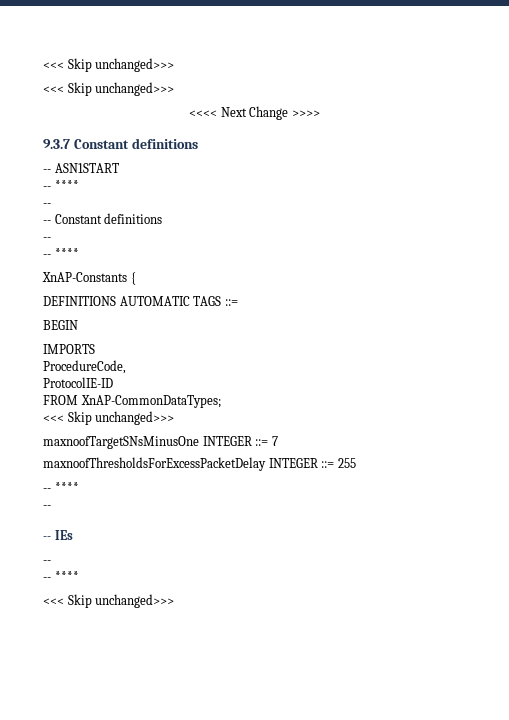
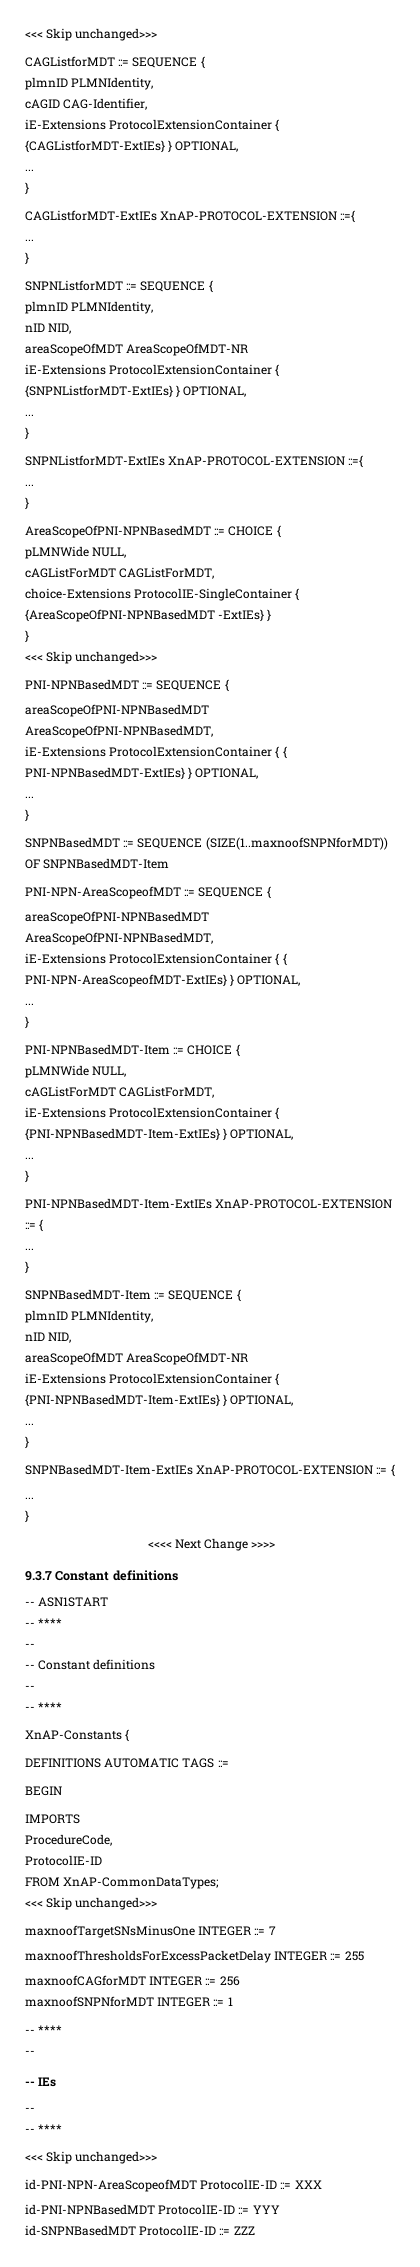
[43,58,175,72] [43,82,175,96] <<< Skip unchanged>>> // <<< Skip unchanged>>> -> [25,28,158,41] [25,56,205,69] [25,77,154,90] [25,98,148,110] [25,119,280,132] [25,140,239,153] [25,169,34,171] [25,182,29,195] [25,210,356,223] [25,239,34,241] [25,252,29,265] [25,280,213,293] [25,301,154,314] [25,323,72,334] [25,343,249,356] [25,364,280,377] [25,385,247,398] [25,414,34,416] [25,427,29,440] [25,455,364,468] [25,484,34,486] [25,497,29,510] [25,525,281,538] [25,546,127,559] [25,567,215,579] [25,588,300,601] [25,609,272,622] [25,630,29,643] [25,651,158,664] [25,679,229,692] [25,704,209,717] [25,725,213,738] [25,746,287,759] [25,767,259,780] [25,796,34,798] [25,809,29,822] [25,837,388,850] [25,858,170,869] [25,886,271,899] [25,911,209,924] [25,932,213,945] [25,953,287,966] [25,974,301,987] [25,1003,34,1005] [25,1016,29,1029] [25,1044,240,1057] [25,1065,127,1078] [25,1086,215,1098] [25,1107,280,1120] [25,1128,294,1141] [25,1157,34,1159] [25,1170,29,1183] [25,1198,393,1209] [25,1219,44,1232] [25,1248,34,1250] [25,1261,29,1274] [25,1289,241,1302] [25,1310,154,1323] [25,1332,72,1343] [25,1352,249,1365] [25,1373,280,1386] [25,1394,294,1407] [25,1423,34,1425] [25,1436,29,1449] [25,1464,395,1477] [25,1497,34,1499] [25,1510,29,1523] <<< Skip unchanged>>> // CAGListforMDT ::= SEQUENCE { // plmnID PLMNIdentity, // cAGID CAG-Identifier, // iE-Extensions ProtocolExtensionContainer { {CAGListforMDT-ExtIEs} } OPTIONAL, // ... // } // CAGListforMDT-ExtIEs XnAP-PROTOCOL-EXTENSION ::={ // ... // } // SNPNListforMDT ::= SEQUENCE { // plmnID PLMNIdentity, // nID NID, // areaScopeOfMDT AreaScopeOfMDT-NR // iE-Extensions ProtocolExtensionContainer { {SNPNListforMDT-ExtIEs} } OPTIONAL, // ... // } // SNPNListforMDT-ExtIEs XnAP-PROTOCOL-EXTENSION ::={ // ... // } // AreaScopeOfPNI-NPNBasedMDT ::= CHOICE { // pLMNWide NULL, // cAGListForMDT CAGListForMDT, // choice-Extensions ProtocolIE-SingleContainer { {AreaScopeOfPNI-NPNBasedMDT -ExtIEs} } // } // <<< Skip unchanged>>> // PNI-NPNBasedMDT ::= SEQUENCE { // areaScopeOfPNI-NPNBasedMDT AreaScopeOfPNI-NPNBasedMDT, // iE-Extensions ProtocolExtensionContainer { { PNI-NPNBasedMDT-ExtIEs} } OPTIONAL, // ... // } // SNPNBasedMDT ::= SEQUENCE (SIZE(1..maxnoofSNPNforMDT)) OF SNPNBasedMDT-Item // PNI-NPN-AreaScopeofMDT ::= SEQUENCE { // areaScopeOfPNI-NPNBasedMDT AreaScopeOfPNI-NPNBasedMDT, // iE-Extensions ProtocolExtensionContainer { { PNI-NPN-AreaScopeofMDT-ExtIEs} } OPTIONAL, // ... // } // PNI-NPNBasedMDT-Item ::= CHOICE { // pLMNWide NULL, // cAGListForMDT CAGListForMDT, // iE-Extensions ProtocolExtensionContainer { {PNI-NPNBasedMDT-Item-ExtIEs} } OPTIONAL, // ... // } // PNI-NPNBasedMDT-Item-ExtIEs XnAP-PROTOCOL-EXTENSION ::= { // ... // } // SNPNBasedMDT-Item ::= SEQUENCE { // plmnID PLMNIdentity, // nID NID, // areaScopeOfMDT AreaScopeOfMDT-NR // iE-Extensions ProtocolExtensionContainer { {PNI-NPNBasedMDT-Item-ExtIEs} } OPTIONAL, // ... // } // SNPNBasedMDT-Item-ExtIEs XnAP-PROTOCOL-EXTENSION ::= { // ... // }
(356, 463) none -> [25,1975,240,1986] [25,1996,233,2007] // maxnoofCAGforMDT INTEGER ::= 256 // maxnoofSNPNforMDT INTEGER ::= 1
(175, 601) none -> [25,2179,322,2192] [25,2204,280,2215] [25,2225,255,2236] // id-PNI-NPN-AreaScopeofMDT ProtocolIE-ID ::= XXX // id-PNI-NPNBasedMDT ProtocolIE-ID ::= YYY // id-SNPNBasedMDT ProtocolIE-ID ::= ZZZ

